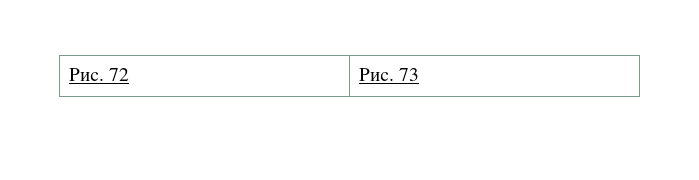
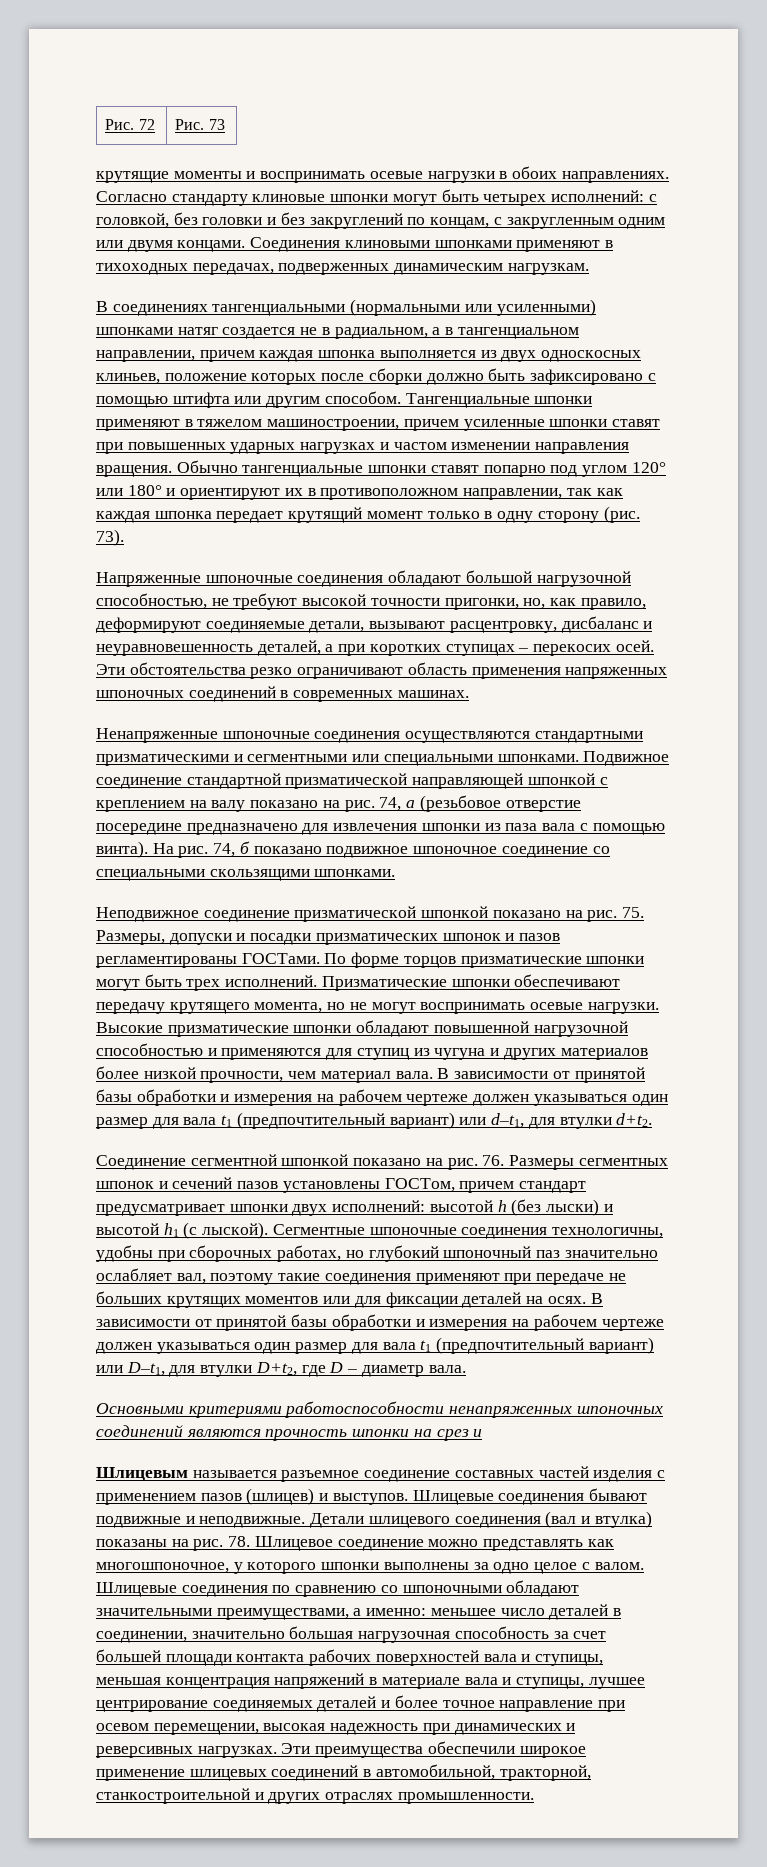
(420, 74) none -> [96,166,669,183] [96,189,657,206] [96,212,666,229] [96,237,614,252] [96,263,589,275] [96,299,596,316] [96,327,579,339] [96,350,642,362] [96,368,656,385] [96,391,593,408] [96,419,661,431] [96,442,630,454] [96,460,666,477] [96,485,623,500] [96,506,640,523] [96,529,124,546] [96,570,631,587] [96,593,646,610] [96,616,653,633] [96,640,654,656] [96,662,668,679] [96,686,469,702] [96,728,643,743] [96,751,670,766] [96,773,608,789] [96,795,581,812] [96,823,665,835] [96,841,610,858] [96,869,396,881] [96,906,645,922] [96,930,561,945] [96,952,645,968] [96,974,621,991] [96,1002,659,1014] [96,1020,628,1037] [96,1043,648,1060] [96,1066,645,1083] [96,1089,668,1106] [96,1112,653,1129] [96,1154,668,1170] [96,1177,587,1193] [96,1199,613,1216] [96,1222,664,1239] [96,1245,658,1262] [96,1268,626,1285] [96,1291,603,1308] [96,1314,664,1331] [96,1337,654,1354] [96,1362,466,1377] [96,1401,663,1418] [96,1425,483,1441] [96,1466,666,1482] [96,1488,648,1505] [96,1511,652,1528] [96,1536,614,1551] [96,1562,644,1574] [96,1580,580,1597] [96,1604,622,1620] [96,1626,607,1643] [96,1649,604,1666] [96,1673,645,1689] [96,1695,626,1712] [96,1723,576,1735] [96,1741,586,1758] [96,1764,591,1781] [96,1788,534,1804] // крутящие моменты и воспринимать осевые нагрузки в обоих направлениях. Согласно стандарту клиновые шпонки могут быть четырех исполнений: с головкой, без головки и без закруглений по концам, с закругленным одним или двумя концами. Соединения клиновыми шпонками применяют в тихоходных передачах, подверженных динамическим нагрузкам. // В соединениях тангенциальными (нормальными или усиленными) шпонками натяг создается не в радиальном, а в тангенциальном направлении, причем каждая шпонка выполняется из двух односкосных клиньев, положение которых после сборки должно быть зафиксировано с помощью штифта или другим способом. Тангенциальные шпонки применяют в тяжелом машиностроении, причем усиленные шпонки ставят при повышенных ударных нагрузках и частом изменении направления вращения. Обычно тангенциальные шпонки ставят попарно под углом 120° или 180° и ориентируют их в противоположном направлении, так как каждая шпонка передает крутящий момент только в одну сторону (рис. 73). // Напряженные шпоночные соединения обладают большой нагрузочной способностью, не требуют высокой точности пригонки, но, как правило, деформируют соединяемые детали, вызывают расцентровку, дисбаланс и неуравновешенность деталей, а при коротких ступицах – перекосих осей. Эти обстоятельства резко ограничивают область применения напряженных шпоночных соединений в современных машинах. // Ненапряженные шпоночные соединения осуществляются стандартными призматическими и сегментными или специальными шпонками. Подвижное соединение стандартной призматической направляющей шпонкой с креплением на валу показано на рис. 74, а (резьбовое отверстие посередине предназначено для извлечения шпонки из паза вала с помощью винта). На рис. 74, б показано подвижное шпоночное соединение со специальными скользящими шпонками. // Неподвижное соединение призматической шпонкой показано на рис. 75. Размеры, допуски и посадки призматических шпонок и пазов регламентированы ГОСТами. По форме торцов призматические шпонки могут быть трех исполнений. Призматические шпонки обеспечивают передачу крутящего момента, но не могут воспринимать осевые нагрузки. Высокие призматические шпонки обладают повышенной нагрузочной способностью и применяются для ступиц из чугуна и других материалов более низкой прочности, чем материал вала. В зависимости от принятой базы обработки и измерения на рабочем чертеже должен указываться один размер для вала t1 (предпочтительный вариант) или d–t1, для втулки d+t2. // Соединение сегментной шпонкой показано на рис. 76. Размеры сегментных шпонок и сечений пазов установлены ГОСТом, причем стандарт предусматривает шпонки двух исполнений: высотой h (без лыски) и высотой h1 (с лыской). Сегментные шпоночные соединения технологичны, удобны при сборочных работах, но глубокий шпоночный паз значительно ослабляет вал, поэтому такие соединения применяют при передаче не больших крутящих моментов или для фиксации деталей на осях. В зависимости от принятой базы обработки и измерения на рабочем чертеже должен указываться один размер для вала t1 (предпочтительный вариант) или D–t1, для втулки D+t2, где D – диаметр вала. // Основными критериями работоспособности ненапряженных шпоночных соединений являются прочность шпонки на срез и // Шлицевым называется разъемное соединение составных частей изделия с применением пазов (шлицев) и выступов. Шлицевые соединения бывают подвижные и неподвижные. Детали шлицевого соединения (вал и втулка) показаны на рис. 78. Шлицевое соединение можно представлять как многошпоночное, у которого шпонки выполнены за одно целое с валом. Шлицевые соединения по сравнению со шпоночными обладают значительными преимуществами, а именно: меньшее число деталей в соединении, значительно большая нагрузочная способность за счет большей площади контакта рабочих поверхностей вала и ступицы, меньшая концентрация напряжений в материале вала и ступицы, лучшее центрирование соединяемых деталей и более точное направление при осевом перемещении, высокая надежность при динамических и реверсивных нагрузках. Эти преимущества обеспечили широкое применение шлицевых соединений в автомобильной, тракторной, станкостроительной и других отраслях промышленности.

